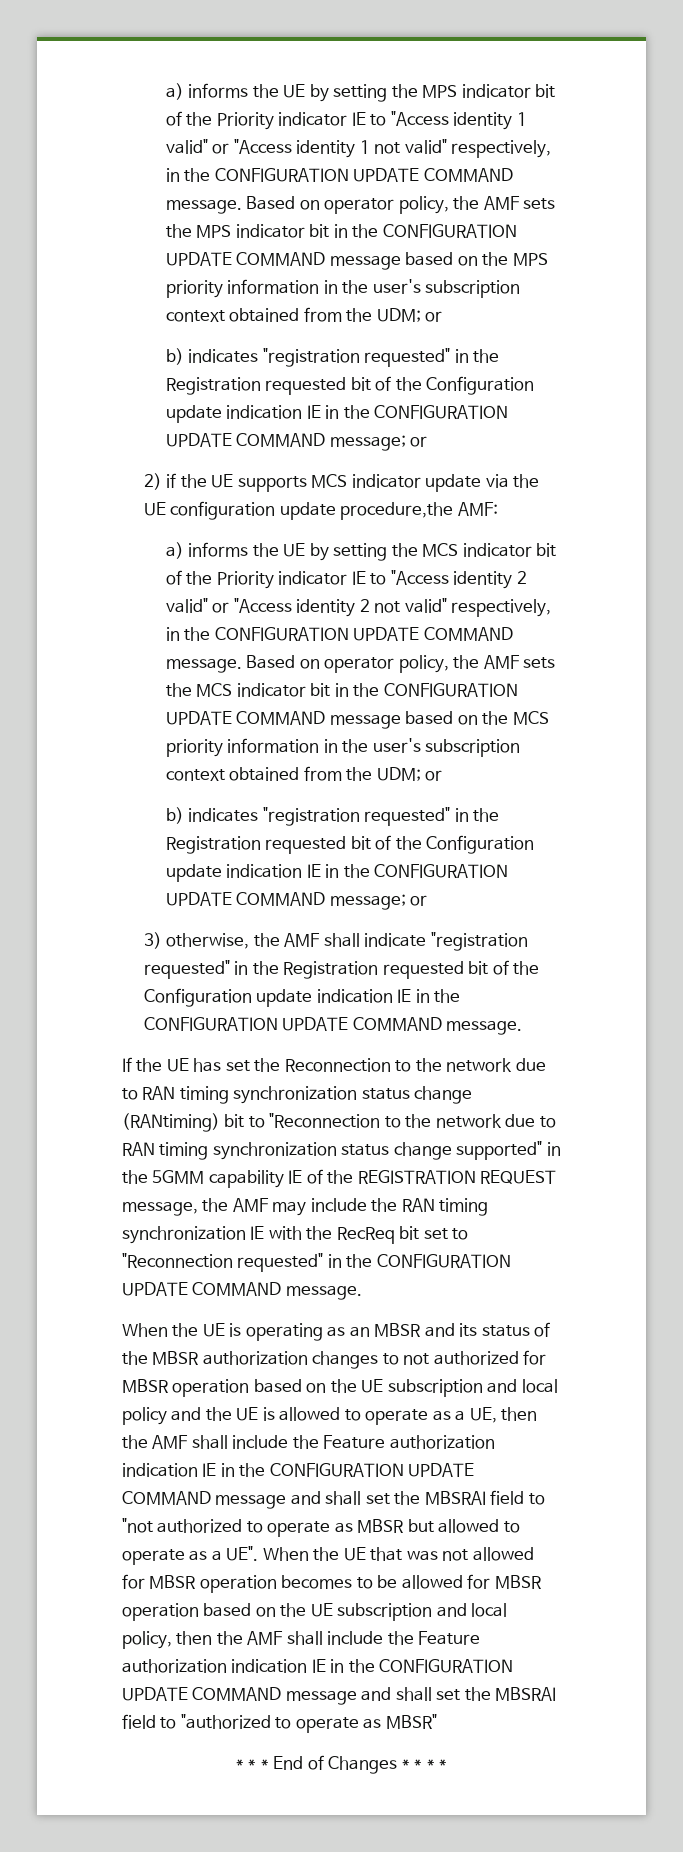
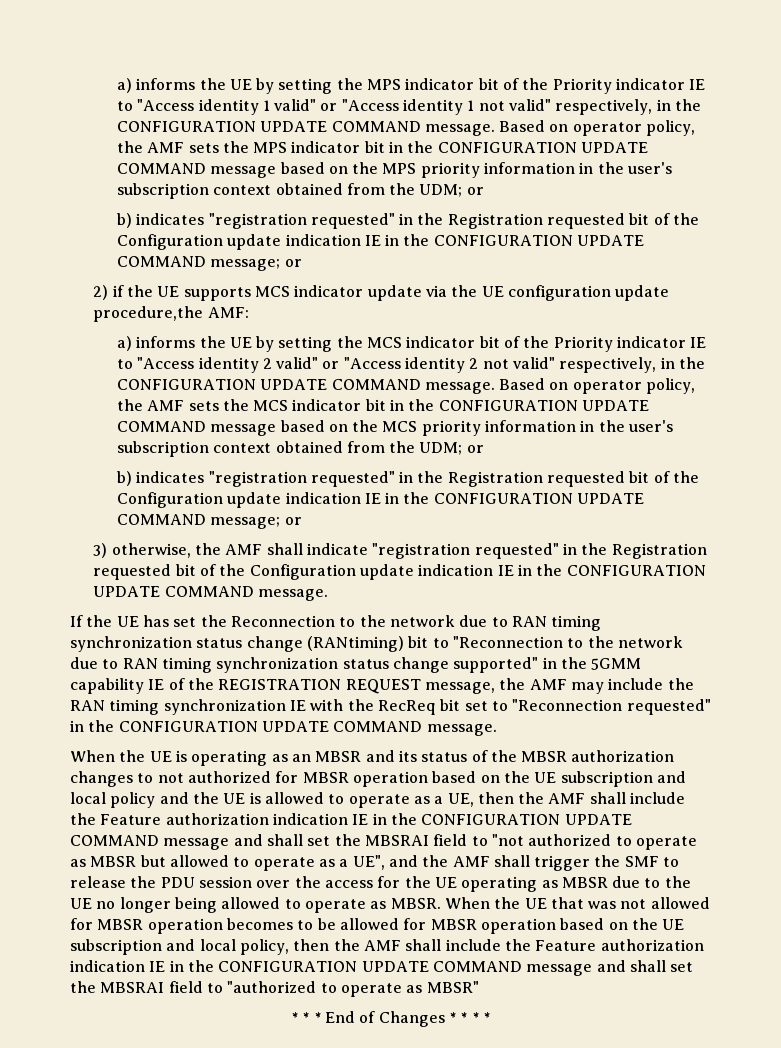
[226,1546,259,1561] UE". -> [352,855,680,871] [70,876,691,892] [70,897,441,913] UE", and the AMF shall trigger the SMF to release the PDU session over the access for the UE operating as MBSR due to the UE no longer being allowed to operate as MBSR.

